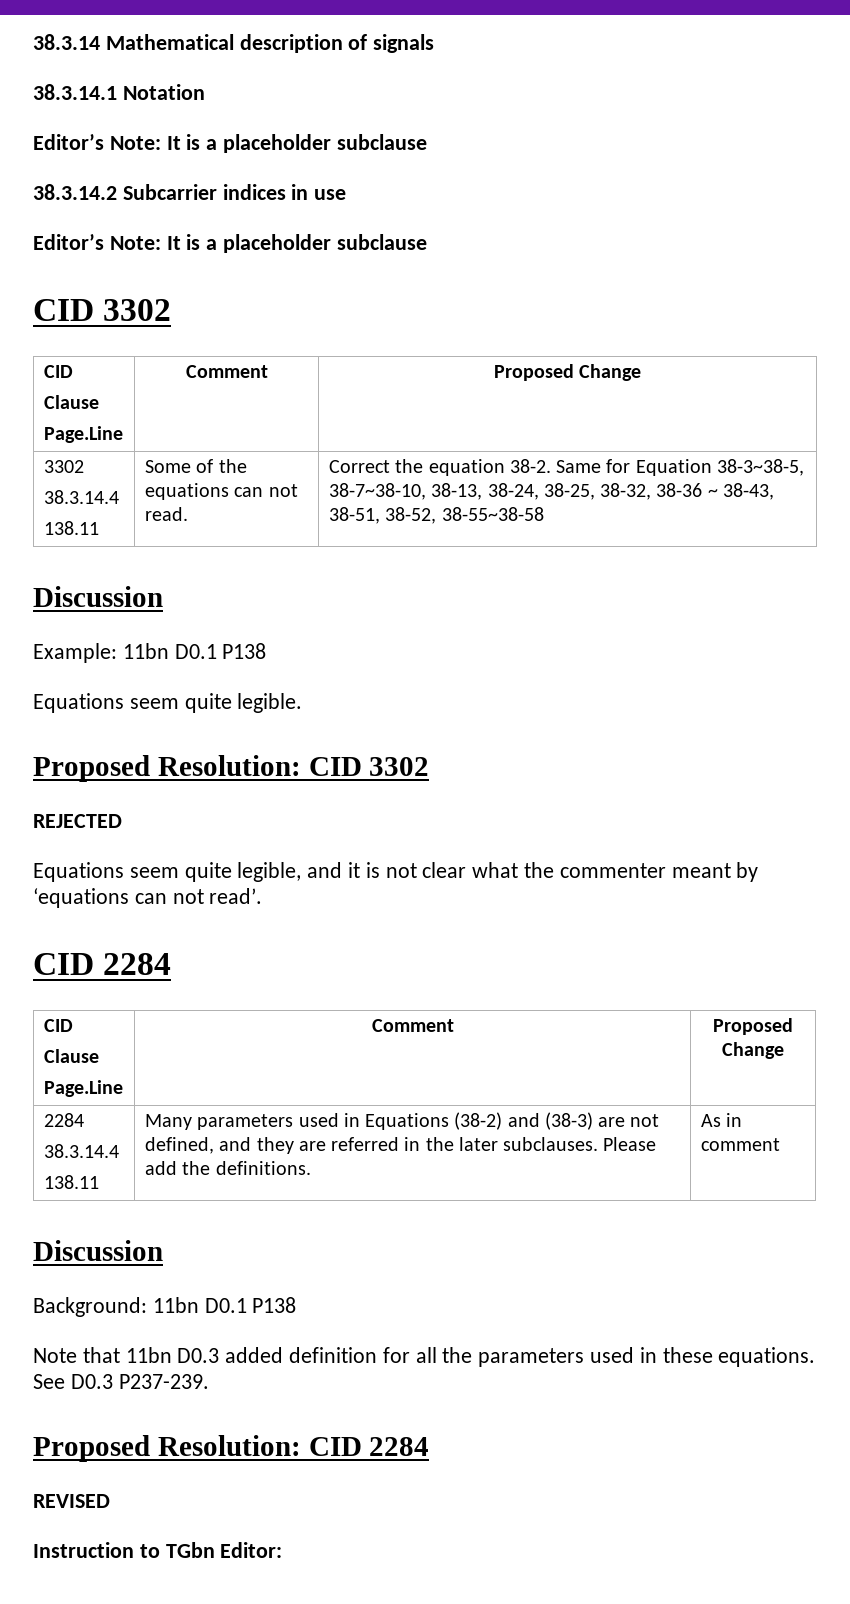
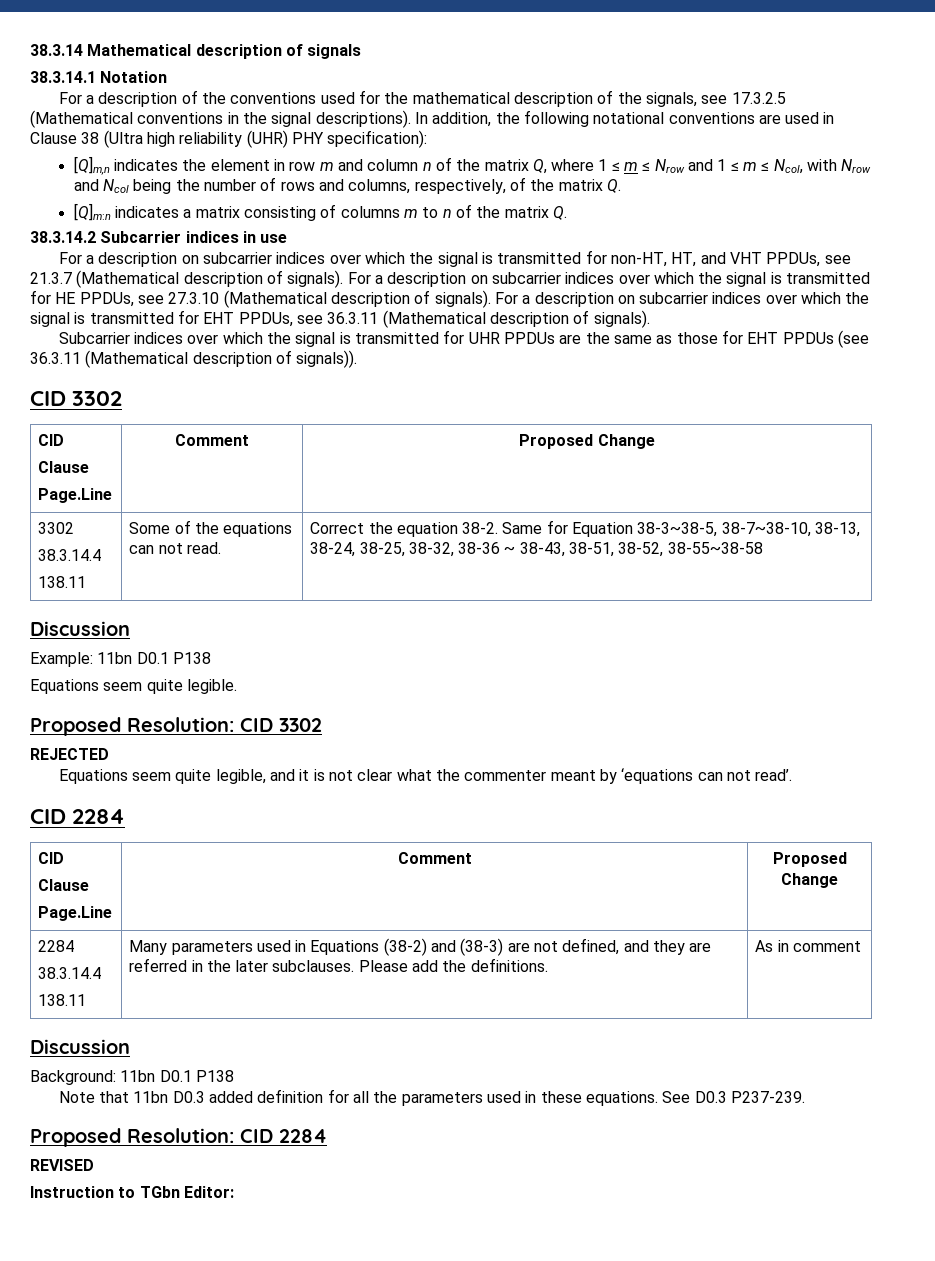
[33,134,427,153] Editor’s Note: It is a placeholder subclause -> [58,90,786,107] [30,110,835,128] [30,130,428,148] [73,156,872,175] [73,177,621,194] [73,203,567,221] For a description of the conventions used for the mathematical description of the signals, see 17.3.2.5 (Mathematical conventions in the signal descriptions). In addition, the following notational conventions are used in Clause 38 (Ultra high reliability (UHR) PHY specification): // [Q]m,n indicates the element in row m and column n of the matrix Q, where 1 ≤ m ≤ Nrow and 1 ≤ m ≤ Ncol, with Nrow and Ncol being the number of rows and columns, respectively, of the matrix Q. // [Q]m:n indicates a matrix consisting of columns m to n of the matrix Q.
[33,234,427,253] Editor’s Note: It is a placeholder subclause -> [58,250,851,267] [30,270,871,288] [30,290,870,308] [30,310,650,328] [58,330,869,348] [30,350,358,368] For a description on subcarrier indices over which the signal is transmitted for non-HT, HT, and VHT PPDUs, see 21.3.7 (Mathematical description of signals). For a description on subcarrier indices over which the signal is transmitted for HE PPDUs, see 27.3.10 (Mathematical description of signals). For a description on subcarrier indices over which the signal is transmitted for EHT PPDUs, see 36.3.11 (Mathematical description of signals). // Subcarrier indices over which the signal is transmitted for UHR PPDUs are the same as those for EHT PPDUs (see 36.3.11 (Mathematical description of signals)).

